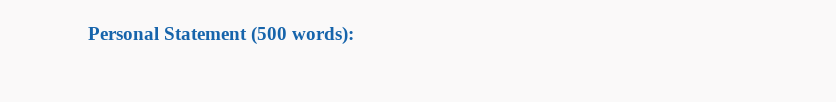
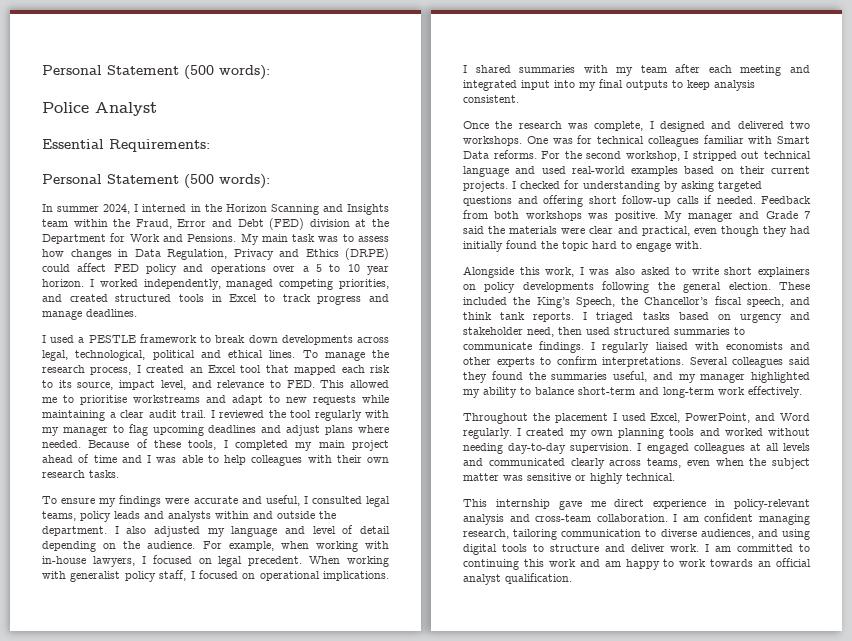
[88,26,355,45] Personal Statement (500 words): -> [42,65,270,80] [42,102,157,116] [42,139,210,152] [42,174,270,189] [42,204,389,215] [42,218,389,230] [42,233,390,245] [42,248,389,260] [42,263,390,275] [42,279,389,290] [42,294,389,305] [42,309,137,320] [42,334,390,345] [42,350,389,361] [42,365,390,375] [42,380,389,390] [42,395,389,405] [42,410,389,421] [42,424,389,436] [42,439,389,451] [42,454,389,466] [42,470,119,478] [42,495,390,507] [42,511,336,522] [42,525,391,537] [42,541,389,552] [42,555,389,567] [42,570,389,582] [463,64,810,76] [463,79,755,91] [463,95,519,103] [463,121,810,132] [463,135,810,147] [463,150,811,161] [463,166,810,177] [463,180,762,192] [463,195,811,207] [463,210,810,222] [463,226,810,237] [463,240,702,252] [463,266,810,278] [463,281,810,293] [463,296,810,308] [463,312,810,323] [463,327,745,337] [463,341,810,353] [463,356,810,368] [463,371,810,383] [463,386,802,398] [463,413,810,424] [463,428,810,439] [463,443,810,454] [463,458,810,469] [463,473,675,484] [463,499,810,510] [463,513,810,525] [463,529,810,540] [463,544,810,555] [463,558,811,570] [463,573,572,585] Personal Statement (500 words): // Police Analyst // Essential Requirements: // Personal Statement (500 words): // In summer 2024, I interned in the Horizon Scanning and Insights team within the Fraud, Error and Debt (FED) division at the Department for Work and Pensions. My main task was to assess how changes in Data Regulation, Privacy and Ethics (DRPE) could affect FED policy and operations over a 5 to 10 year horizon. I worked independently, managed competing priorities, and created structured tools in Excel to track progress and manage deadlines. // I used a PESTLE framework to break down developments across legal, technological, political and ethical lines. To manage the research process, I created an Excel tool that mapped each risk to its source, impact level, and relevance to FED. This allowed me to prioritise workstreams and adapt to new requests while maintaining a clear audit trail. I reviewed the tool regularly with my manager to flag upcoming deadlines and adjust plans where needed. Because of these tools, I completed my main project ahead of time and I was able to help colleagues with their own research tasks. // To ensure my findings were accurate and useful, I consulted legal teams, policy leads and analysts within and outside the department. I also adjusted my language and level of detail depending on the audience. For example, when working with in-house lawyers, I focused on legal precedent. When working with generalist policy staff, I focused on operational implications. I shared summaries with my team after each meeting and integrated input into my final outputs to keep analysis consistent. // Once the research was complete, I designed and delivered two workshops. One was for technical colleagues familiar with Smart Data reforms. For the second workshop, I stripped out technical language and used real-world examples based on their current projects. I checked for understanding by asking targeted questions and offering short follow-up calls if needed. Feedback from both workshops was positive. My manager and Grade 7 said the materials were clear and practical, even though they had initially found the topic hard to engage with. // Alongside this work, I was also asked to write short explainers on policy developments following the general election. These included the King’s Speech, the Chancellor’s fiscal speech, and think tank reports. I triaged tasks based on urgency and stakeholder need, then used structured summaries to communicate findings. I regularly liaised with economists and other experts to confirm interpretations. Several colleagues said they found the summaries useful, and my manager highlighted my ability to balance short-term and long-term work effectively. // Throughout the placement I used Excel, PowerPoint, and Word regularly. I created my own planning tools and worked without needing day-to-day supervision. I engaged colleagues at all levels and communicated clearly across teams, even when the subject matter was sensitive or highly technical. // This internship gave me direct experience in policy-relevant analysis and cross-team collaboration. I am confident managing research, tailoring communication to diverse audiences, and using digital tools to structure and deliver work. I am committed to continuing this work and am happy to work towards an official analyst qualification.

